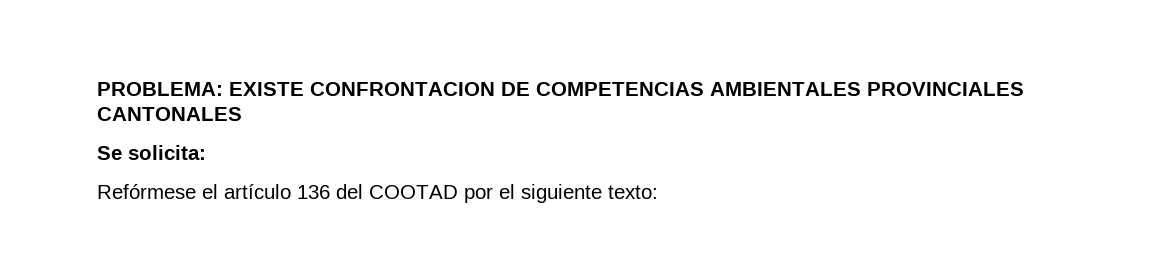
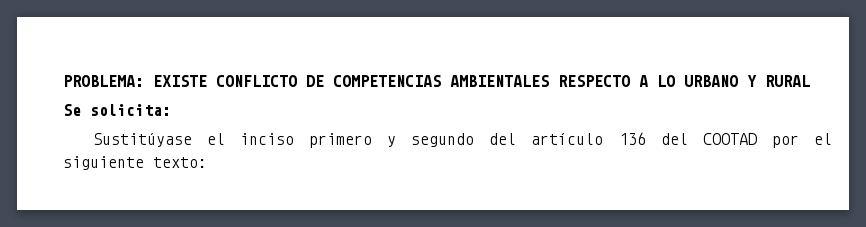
[310,82,495,96] CONFRONTACION -> [216,75,297,87] CONFLICTO
[867,82,1024,96] [97,107,242,121] [97,145,206,160] [97,184,218,199] PROVINCIALES CANTONALES // Se solicita: // Refórmese el -> [558,75,810,87] [63,104,171,116] [92,133,517,148] RESPECTO A LO URBANO Y RURAL // Se solicita: // Sustitúyase el inciso primero y segundo del

